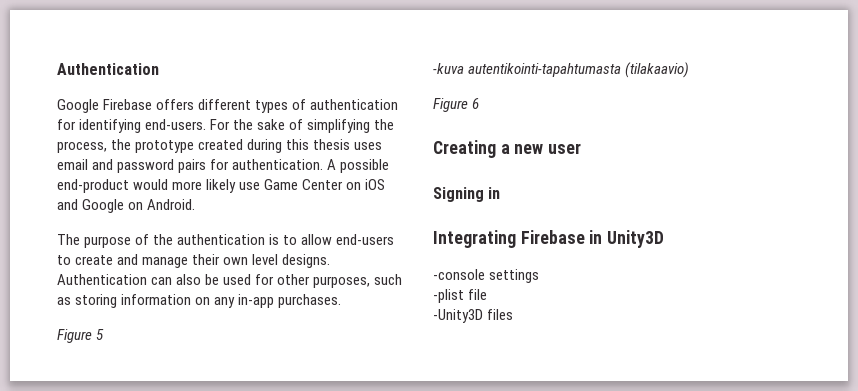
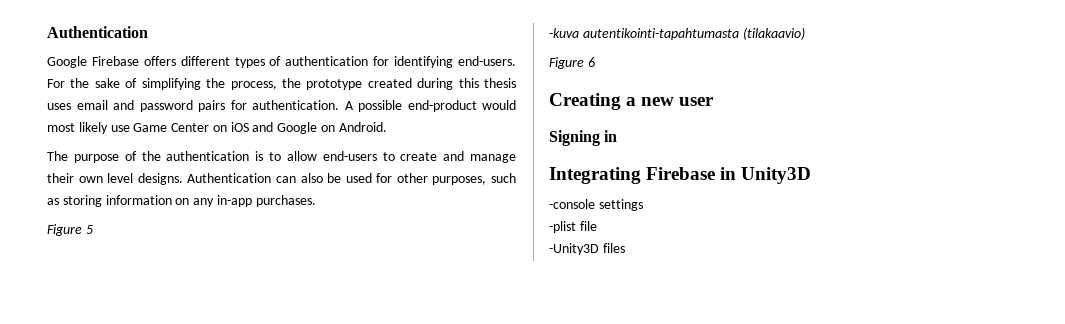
[172,181,203,190] more -> [47,123,75,132] most

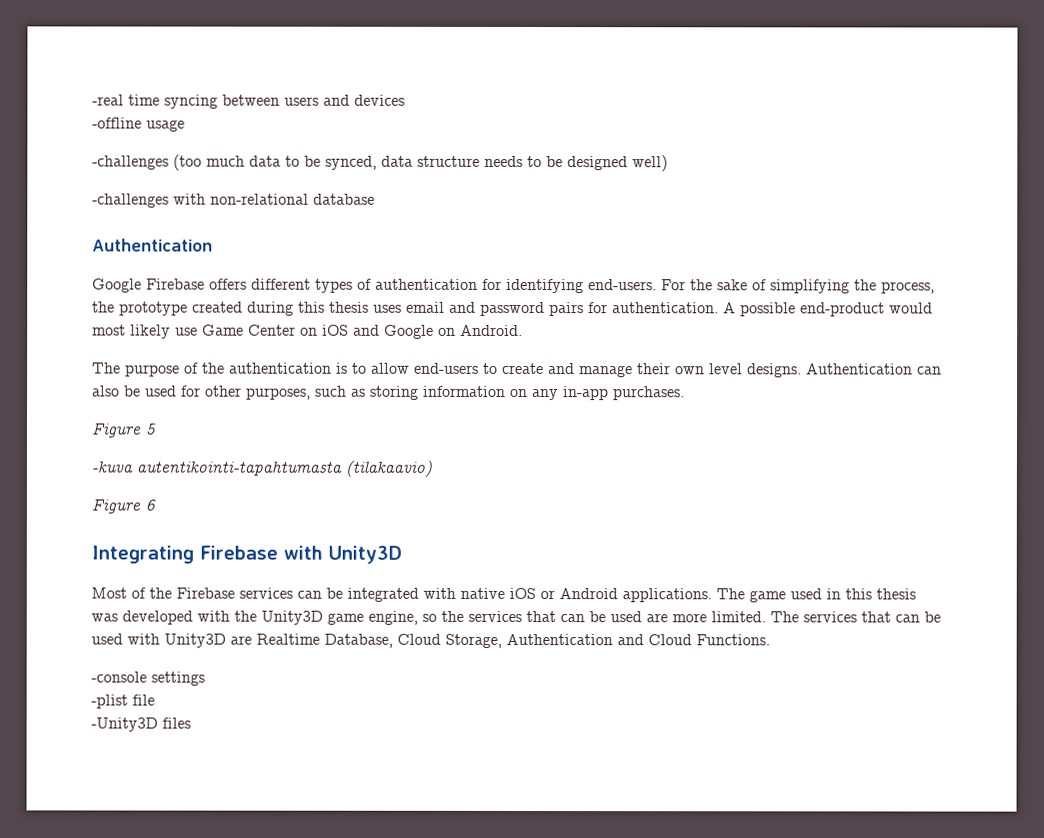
(47, 32) none -> [92,94,405,109] [92,117,185,132] [92,154,668,172] [92,193,375,208] -real time syncing between users and devices // -offline usage // -challenges (too much data to be synced, data structure needs to be designed well) // -challenges with non-relational database //
[549,93,715,110] [549,130,618,146] [549,167,812,184] Creating a new user // Signing in // Integrating Firebase in Unity3D -> [91,545,402,564] [91,587,916,603] [91,610,941,625] [91,633,770,648] Integrating Firebase with Unity3D // Most of the Firebase services can be integrated with native iOS or Android applications. The game used in this thesis was developed with the Unity3D game engine, so the services that can be used are more limited. The services that can be used with Unity3D are Realtime Database, Cloud Storage, Authentication and Cloud Functions.

